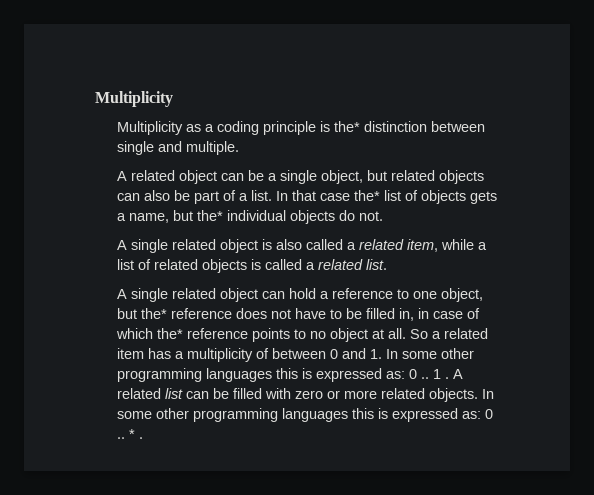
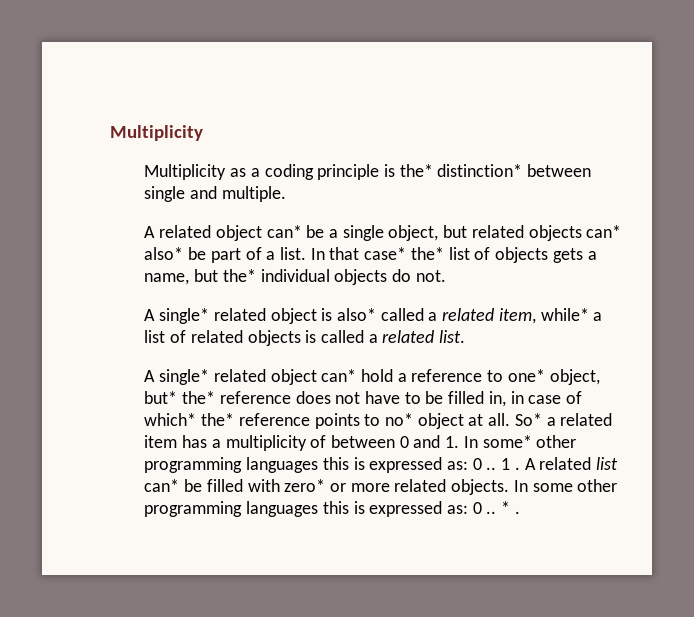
[363,121,427,132] distinction -> [437,164,523,177] distinction*
[220,173,244,181] can -> [266,225,302,238] can*
[116,190,170,201] can also -> [586,225,622,238] [144,247,184,260] can* also*
[319,193,350,201] case -> [364,247,407,260] case*
[130,239,168,253] single -> [159,308,210,324] single*
[275,239,302,250] also -> [337,308,377,321] also*
[440,239,474,250] while -> [540,308,589,321] while*
[130,288,285,302] single related object can -> [159,369,357,385] single* related object can*
[412,288,483,302] [116,308,137,319] one object, but -> [507,369,600,385] [144,391,178,404] one* object, but*
[115,328,153,339] which -> [144,413,197,426] which*
[309,331,326,339] no -> [385,413,414,426] no*
[409,329,428,339] So -> [514,413,542,426] So*
[401,351,437,359] some -> [482,435,532,448] some*
[185,391,209,399] can -> [144,479,180,492] can*
[294,390,323,399] zero -> [284,479,326,492] zero*

